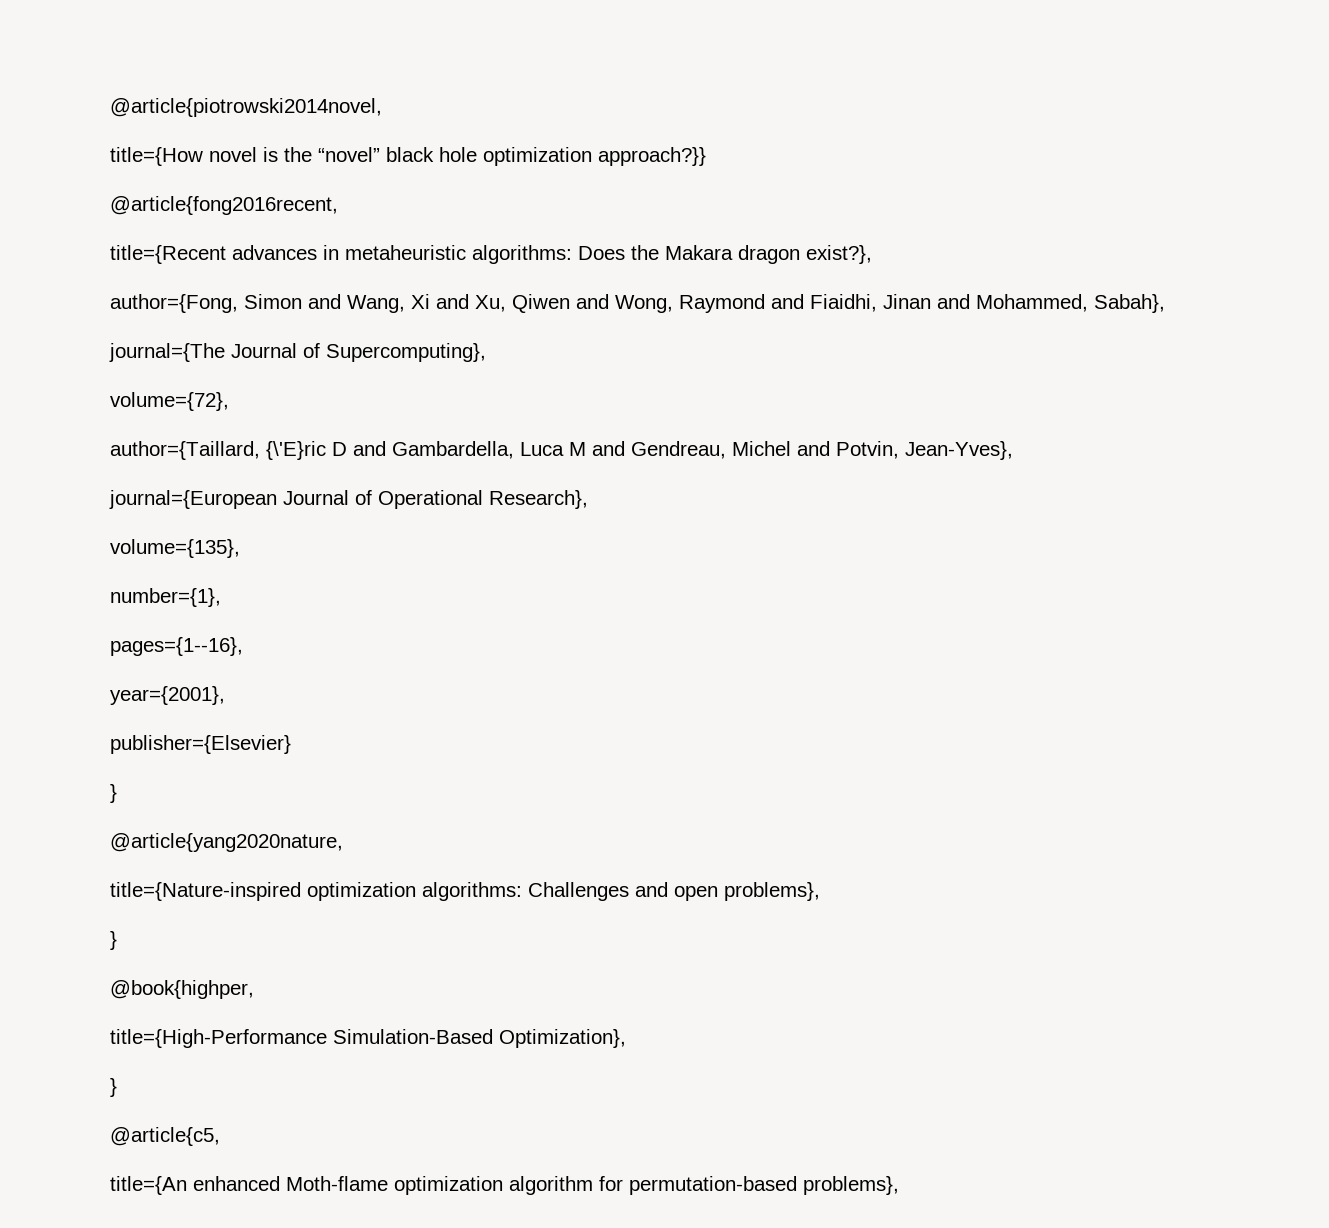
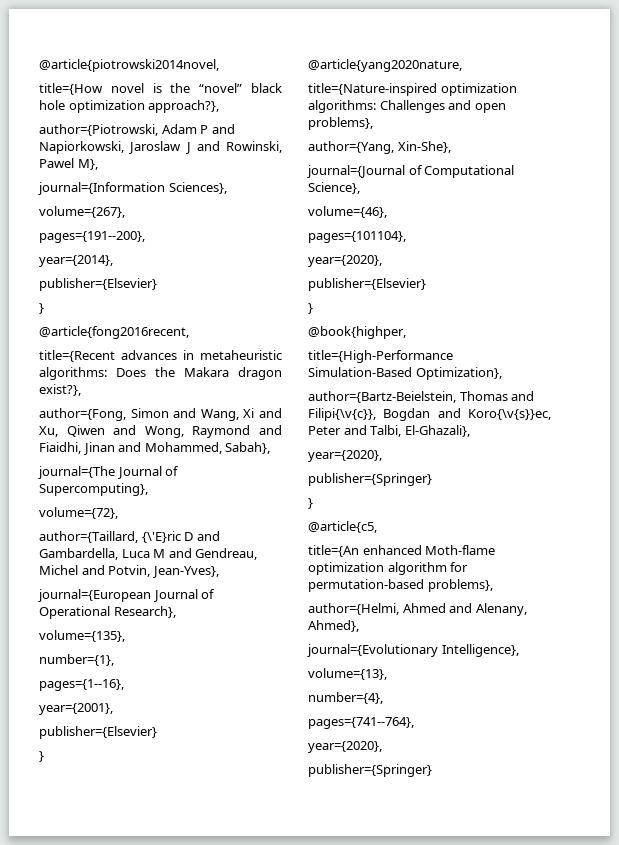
[598,147,706,166] approach?}} -> [148,100,220,113] [39,124,235,136] [39,141,282,154] [39,158,98,170] [38,182,227,195] [39,206,125,218] [39,231,145,243] [39,255,113,267] [39,278,157,291] [39,303,44,314] approach?}, // author={Piotrowski, Adam P and Napiorkowski, Jaroslaw J and Rowinski, Pawel M}, // journal={Information Sciences}, // volume={267}, // pages={191--200}, // year={2014}, // publisher={Elsevier} // }
(820, 891) none -> [308,141,451,154] [307,165,515,178] [308,182,360,194] [308,206,387,218] [308,231,406,243] [308,255,382,267] [308,278,426,291] // author={Yang, Xin-She}, // journal={Journal of Computational Science}, // volume={46}, // pages={101104}, // year={2020}, // publisher={Elsevier}
(626, 1038) none -> [308,391,535,403] [308,408,551,421] [308,425,470,437] [308,450,382,462] [308,473,432,486] // author={Bartz-Beielstein, Thomas and Filipi{\v{c}}, Bogdan and Koro{\v{s}}ec, Peter and Talbi, El-Ghazali}, // year={2020}, // publisher={Springer}
(899, 1185) none -> [308,603,527,616] [308,620,359,632] [307,644,519,657] [308,668,387,680] [308,692,383,704] [308,717,414,729] [308,741,382,753] [308,764,432,777] // author={Helmi, Ahmed and Alenany, Ahmed}, // journal={Evolutionary Intelligence}, // volume={13}, // number={4}, // pages={741--764}, // year={2020}, // publisher={Springer}

